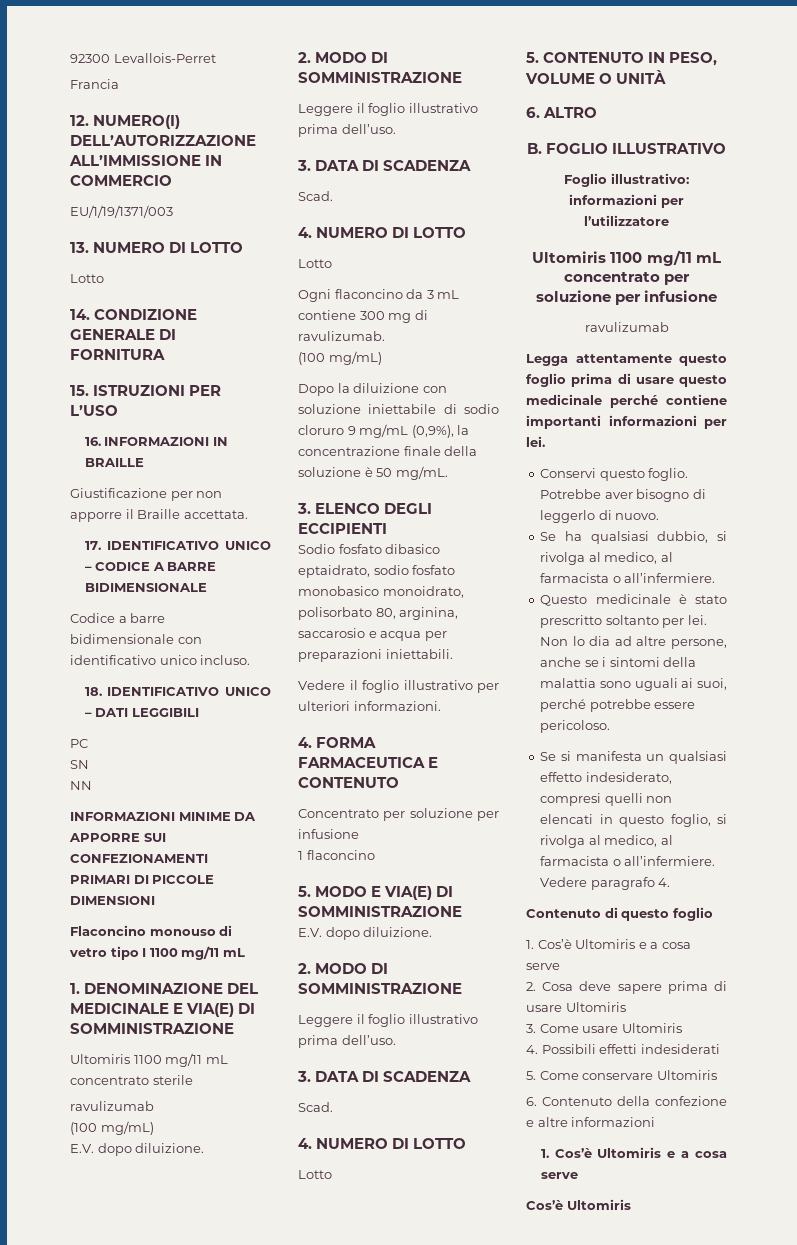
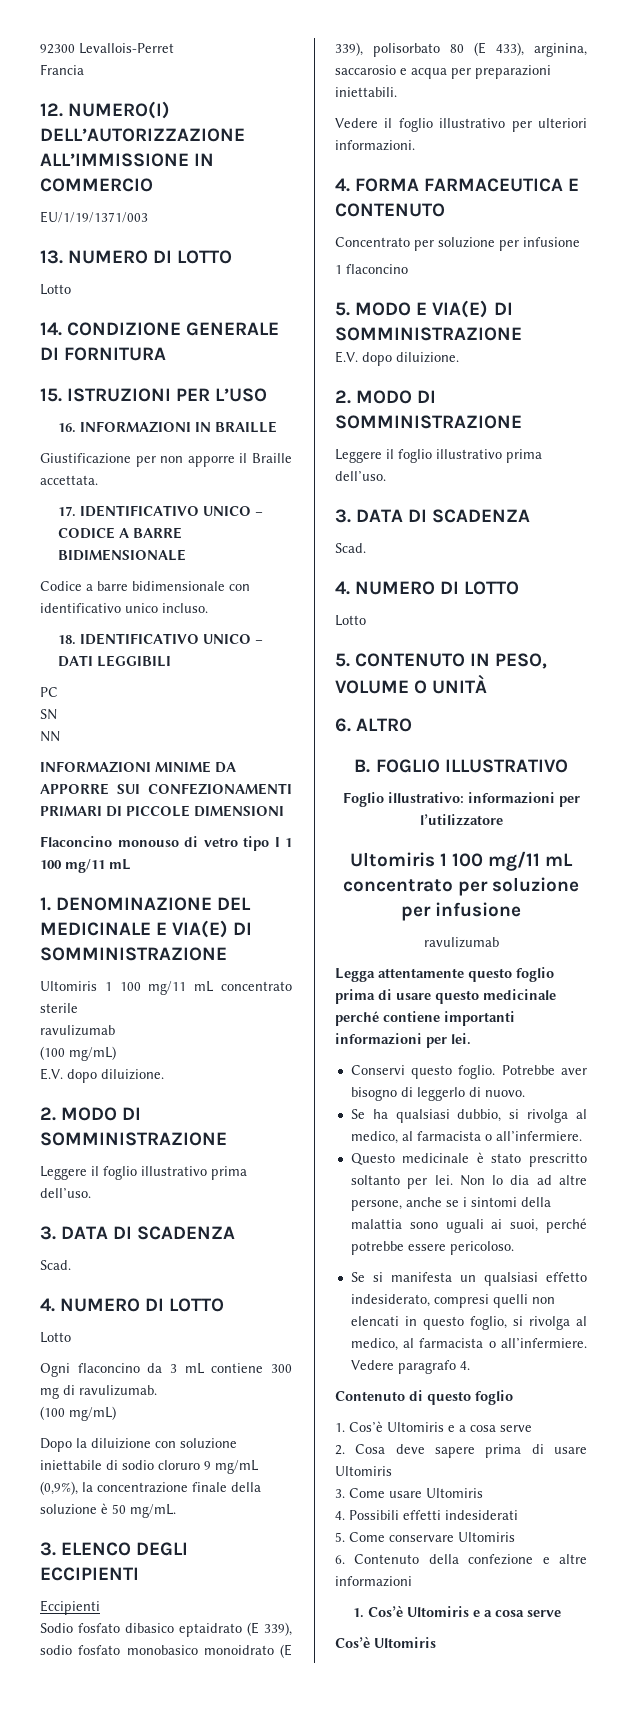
[149,948,178,957] 1100 -> [285,838,292,847] [40,860,62,869] 1 100
[133,1055,162,1064] 1100 -> [104,982,141,991] 1 100
(387, 528) none -> [40,1600,100,1615] // Eccipienti
[298,565,456,578] [298,586,464,598] [298,607,396,620] eptaidrato, sodio fosfato monobasico monoidrato, polisorbato 80, -> [179,1622,292,1637] [40,1644,292,1658] [335,42,524,57] eptaidrato (E 339), sodio fosfato monobasico monoidrato (E 339), polisorbato 80 (E 433),
[610,252,643,263] 1100 -> [439,853,483,867] 1 100

